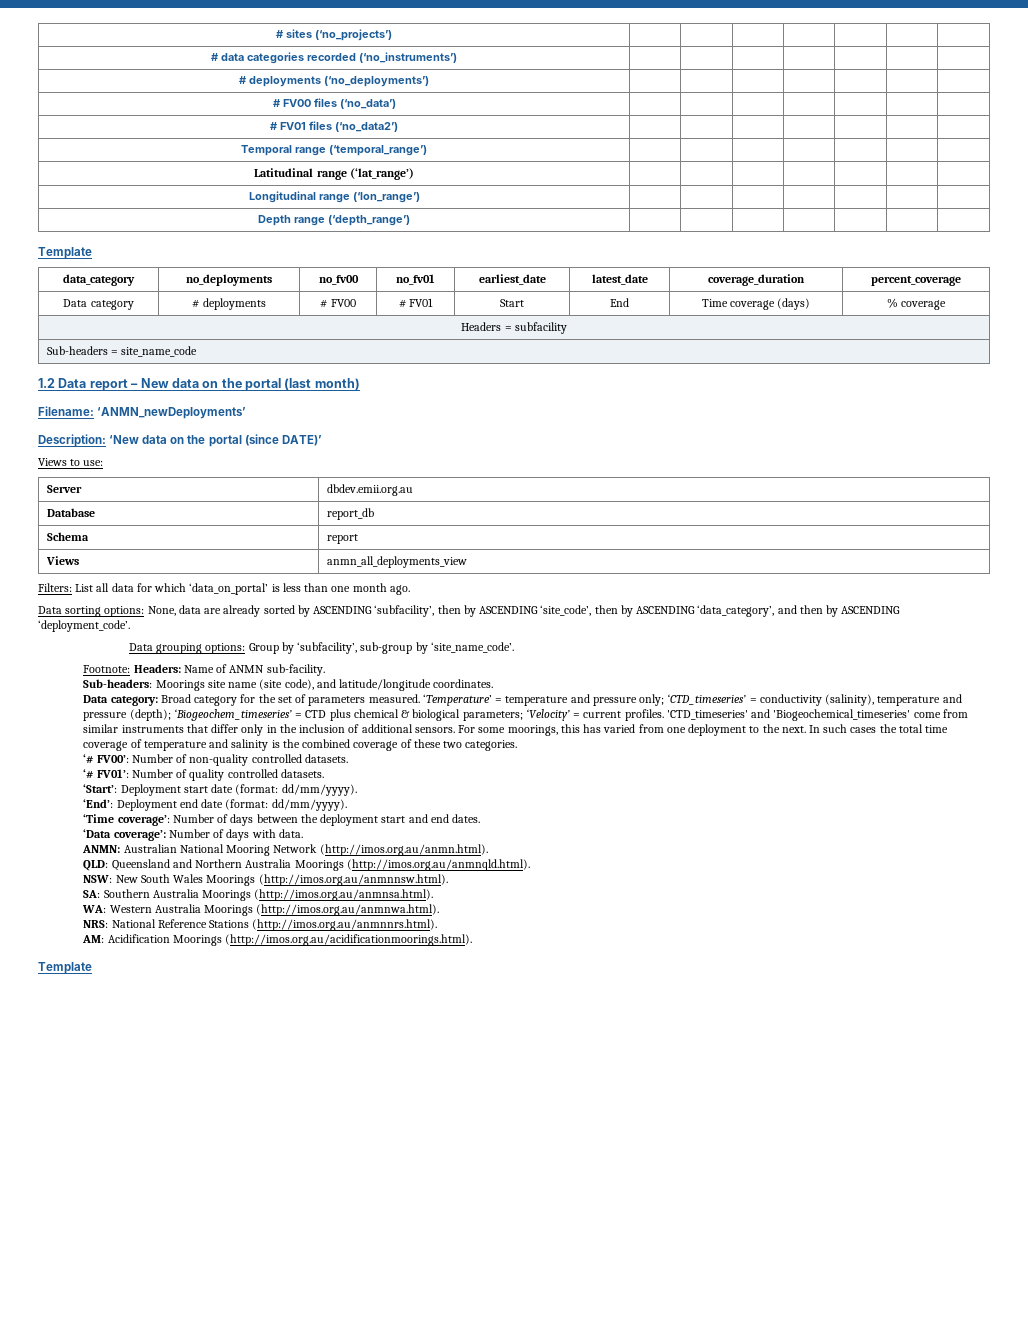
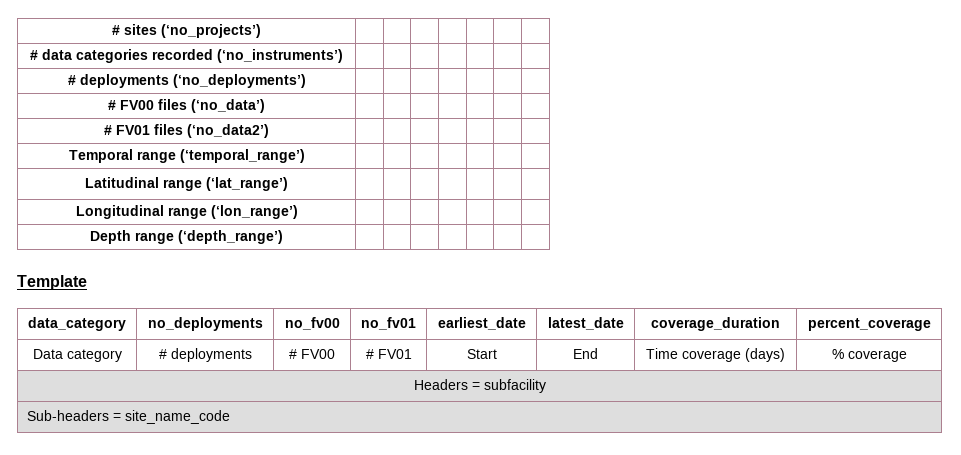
[38,378,360,391] [38,406,247,419] [38,434,322,447] [38,458,104,466] [46,485,82,493] [326,484,413,496] [46,508,95,517] [326,508,374,520] [46,532,89,541] [326,534,358,544] [45,556,79,565] [326,556,467,568] [38,583,410,595] [38,605,901,617] [38,620,130,632] [128,642,514,654] [83,664,325,676] [83,679,494,691] [83,694,962,706] [83,709,968,721] [83,724,949,736] [83,739,518,751] [83,754,348,766] [83,769,324,781] [83,784,357,796] [83,799,347,811] [83,814,481,826] [83,829,303,841] [82,844,488,856] [83,859,530,871] [83,874,448,886] [83,889,434,901] [82,904,440,916] [83,919,438,931] [82,934,473,946] [38,962,92,974] // 1.2 Data report – New data on the portal (last month) // Filename: ‘ANMN_newDeployments’ // Description: ‘New data on the portal (since DATE)’ // Views to use: // Server | dbdev.emii.org.au // Database | report_db // Schema | report // Views | anmn_all_deployments_view // Filters: List all data for which ‘data_on_portal’ is less than one month ago. // Data sorting options: None, data are already sorted by ASCENDING ‘subfacility’, then by ASCENDING ‘site_code’, then by ASCENDING ‘data_category’, and then by ASCENDING ‘deployment_code’. // Data grouping options: Group by ‘subfacility’, sub-group by ‘site_name_code’. // Footnote: Headers: Name of ANMN sub-facility. // Sub-headers: Moorings site name (site code), and latitude/longitude coordinates. // Data category: Broad category for the set of parameters measured. ‘Temperature’ = temperature and pressure only; ‘CTD_timeseries’ = conductivity (salinity), temperature and pressure (depth); ‘Biogeochem_timeseries’ = CTD plus chemical & biological parameters; ‘Velocity’ = current profiles. 'CTD_timeseries' and 'Biogeochemical_timeseries' come from similar instruments that differ only in the inclusion of additional sensors. For some moorings, this has varied from one deployment to the next. In such cases the total time coverage of temperature and salinity is the combined coverage of these two categories. // ‘# FV00’: Number of non-quality controlled datasets. // ‘# FV01’: Number of quality controlled datasets. // ‘Start’: Deployment start date (format: dd/mm/yyyy). // ‘End’: Deployment end date (format: dd/mm/yyyy). // ‘Time coverage’: Number of days between the deployment start and end dates. // ‘Data coverage’: Number of days with data. // ANMN: Australian National Mooring Network (http://imos.org.au/anmn.html). // QLD: Queensland and Northern Australia Moorings (http://imos.org.au/anmnqld.html). // NSW: New South Wales Moorings (http://imos.org.au/anmnnsw.html). // SA: Southern Australia Moorings (http://imos.org.au/anmnsa.html). // WA: Western Australia Moorings (http://imos.org.au/anmnwa.html). // NRS: National Reference Stations (http://imos.org.au/anmnnrs.html). // AM: Acidification Moorings (http://imos.org.au/acidificationmoorings.html). // Template -> (231, 417) none

